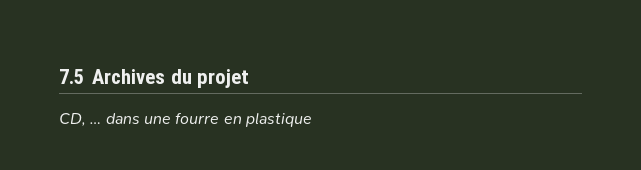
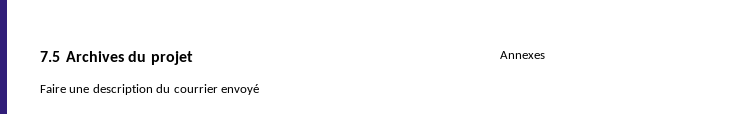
[59,112,312,127] CD, … dans une fourre en plastique -> [40,84,259,95] [499,51,545,59] Faire une description du courrier envoyé // Annexes

